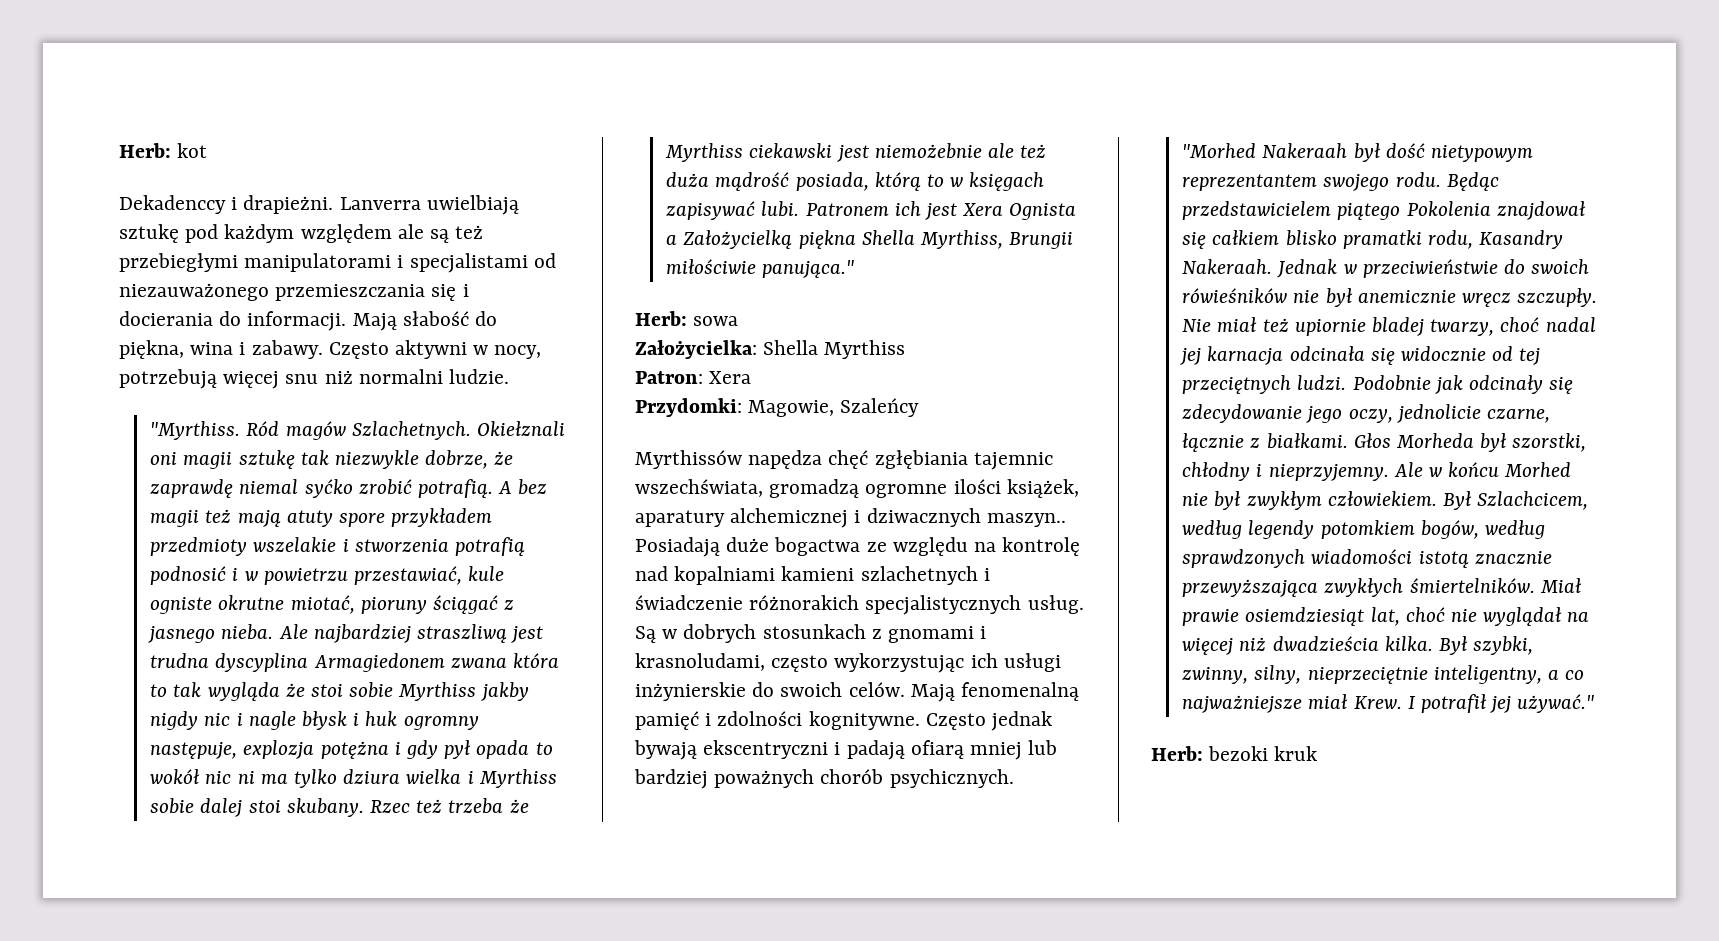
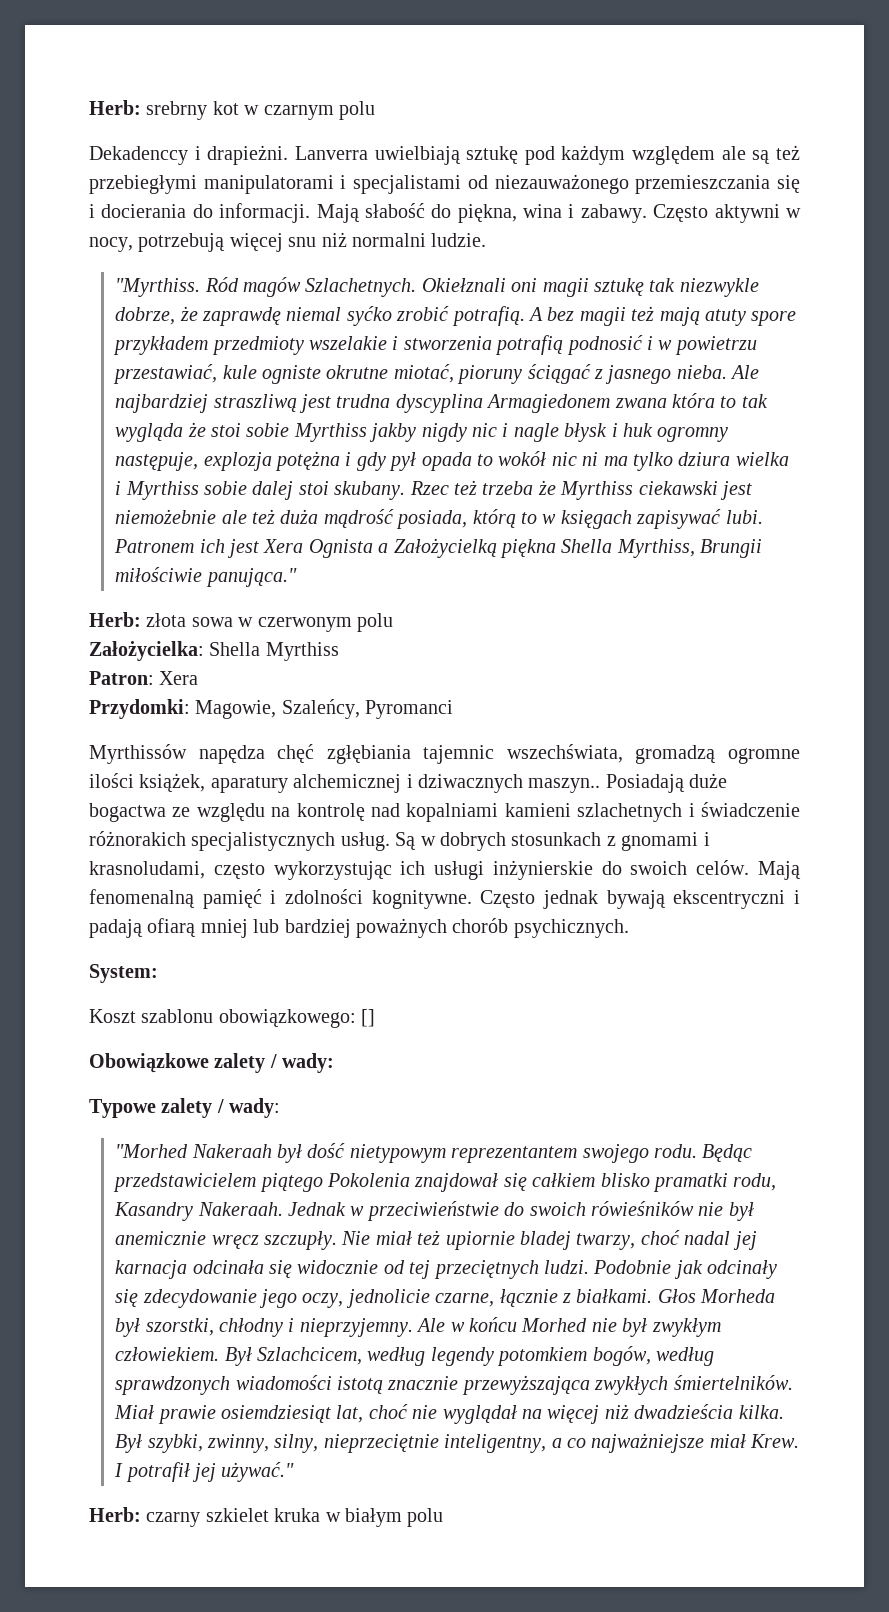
[119,143,171,158] Herb: -> [89,100,208,120] Herb: srebrny
(208, 150) none -> [244,101,375,120] w czarnym polu
(687, 318) none -> [146,613,187,627] złota
(739, 321) none -> [238,613,393,632] w czerwonym polu
[840,398,920,417] Szaleńcy -> [281,699,454,719] Szaleńcy, Pyromanci
(1014, 778) none -> [89,964,158,983] [89,1009,376,1028] [89,1053,335,1073] [89,1098,281,1118] // System: // Koszt szablonu obowiązkowego: [] // Obowiązkowe zalety / wady: // Typowe zalety / wady:
[1208,746,1318,761] bezoki kruk -> [146,1508,444,1527] czarny szkielet kruka w białym polu

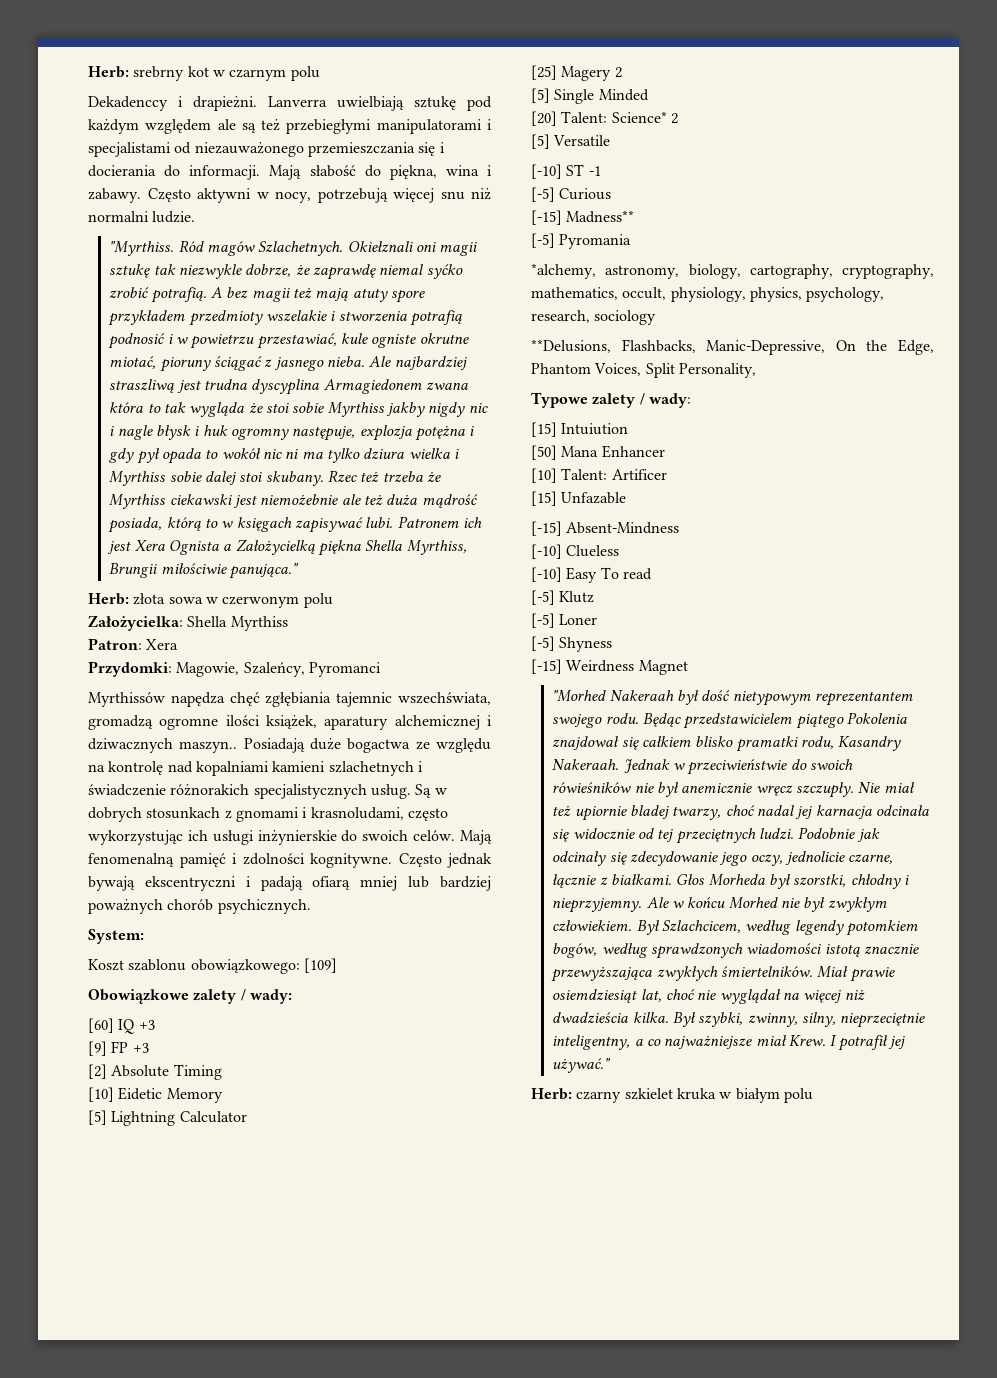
[361,1009,376,1027] [] -> [303,958,337,973] [109]
[89,1098,281,1118] Typowe zalety / wady: -> [88,1018,155,1034] [88,1041,149,1056] [88,1064,222,1080] [88,1087,223,1103] [88,1110,247,1126] [531,65,622,81] [531,88,649,104] [531,111,678,126] [531,134,611,149] [531,164,601,179] [531,187,612,202] [531,210,635,225] [531,233,632,249] [531,263,934,279] [531,287,885,302] [531,310,657,325] [531,339,935,355] [531,363,756,378] [531,392,691,408] [531,422,629,437] [531,445,665,460] [531,468,667,483] [531,491,627,506] [531,521,680,536] [531,544,620,559] [531,567,652,583] [531,590,595,605] [531,613,598,628] [531,636,613,652] [531,659,688,675] [60] IQ +3 // [9] FP +3 // [2] Absolute Timing // [10] Eidetic Memory // [5] Lightning Calculator // [25] Magery 2 // [5] Single Minded // [20] Talent: Science* 2 // [5] Versatile // [-10] ST -1 // [-5] Curious // [-15] Madness** // [-5] Pyromania // *alchemy, astronomy, biology, cartography, cryptography, mathematics, occult, physiology, physics, psychology, research, sociology // **Delusions, Flashbacks, Manic-Depressive, On the Edge, Phantom Voices, Split Personality, // Typowe zalety / wady: // [15] Intuiution // [50] Mana Enhancer // [10] Talent: Artificer // [15] Unfazable // [-15] Absent-Mindness // [-10] Clueless // [-10] Easy To read // [-5] Klutz // [-5] Loner // [-5] Shyness // [-15] Weirdness Magnet

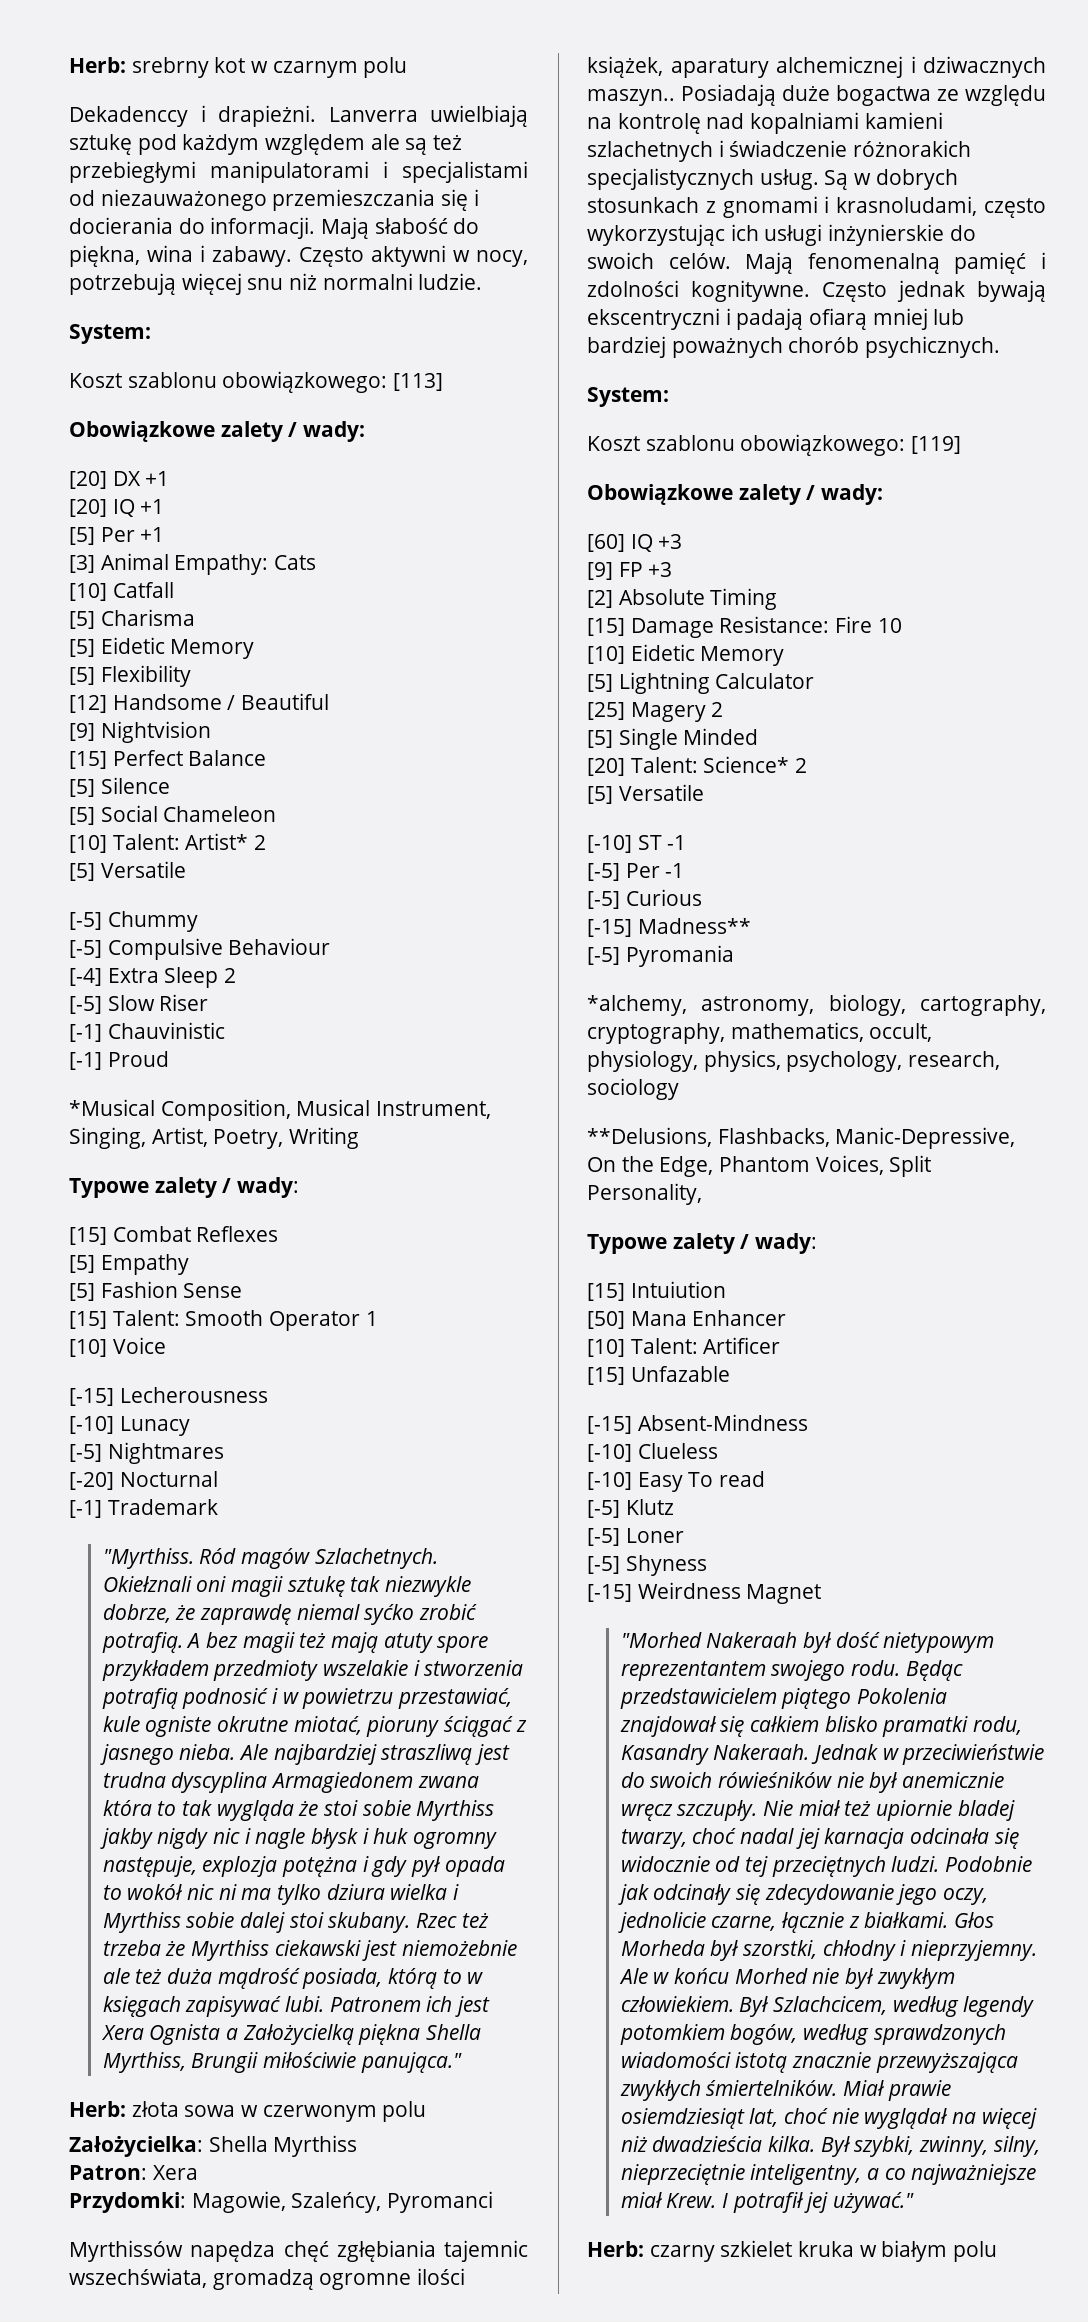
(196, 217) none -> [69,324,151,344] [69,371,444,393] [69,421,366,442] [69,471,170,489] [69,499,165,517] [69,527,165,545] [69,553,317,575] [69,582,174,601] [69,609,195,629] [69,637,255,659] [69,665,191,687] [69,693,330,713] [69,721,211,743] [69,750,267,769] [69,777,170,797] [69,805,277,825] [69,833,266,853] [69,861,186,881] [69,911,198,932] [69,938,331,960] [69,967,237,988] [69,994,209,1014] [69,1022,225,1042] [69,1051,169,1070] [69,1099,492,1121] [69,1127,359,1149] [69,1177,300,1198] [69,1226,279,1245] [69,1254,189,1275] [69,1281,243,1301] [69,1310,378,1331] [69,1337,166,1357] [69,1387,268,1406] [69,1416,190,1436] [69,1442,224,1464] [69,1471,218,1490] [69,1499,218,1518] // System: // Koszt szablonu obowiązkowego: [113] // Obowiązkowe zalety / wady: // [20] DX +1 // [20] IQ +1 // [5] Per +1 // [3] Animal Empathy: Cats // [10] Catfall // [5] Charisma // [5] Eidetic Memory // [5] Flexibility // [12] Handsome / Beautiful // [9] Nightvision // [15] Perfect Balance // [5] Silence // [5] Social Chameleon // [10] Talent: Artist* 2 // [5] Versatile // [-5] Chummy // [-5] Compulsive Behaviour // [-4] Extra Sleep 2 // [-5] Slow Riser // [-1] Chauvinistic // [-1] Proud // *Musical Composition, Musical Instrument, Singing, Artist, Poetry, Writing // Typowe zalety / wady: // [15] Combat Reflexes // [5] Empathy // [5] Fashion Sense // [15] Talent: Smooth Operator 1 // [10] Voice // [-15] Lecherousness // [-10] Lunacy // [-5] Nightmares // [-20] Nocturnal // [-1] Trademark
[303,958,337,973] [109] -> [911,436,962,454] [119]
(222, 1072) none -> [587,616,902,638] // [15] Damage Resistance: Fire 10
(601, 171) none -> [587,863,685,881] // [-5] Per -1

